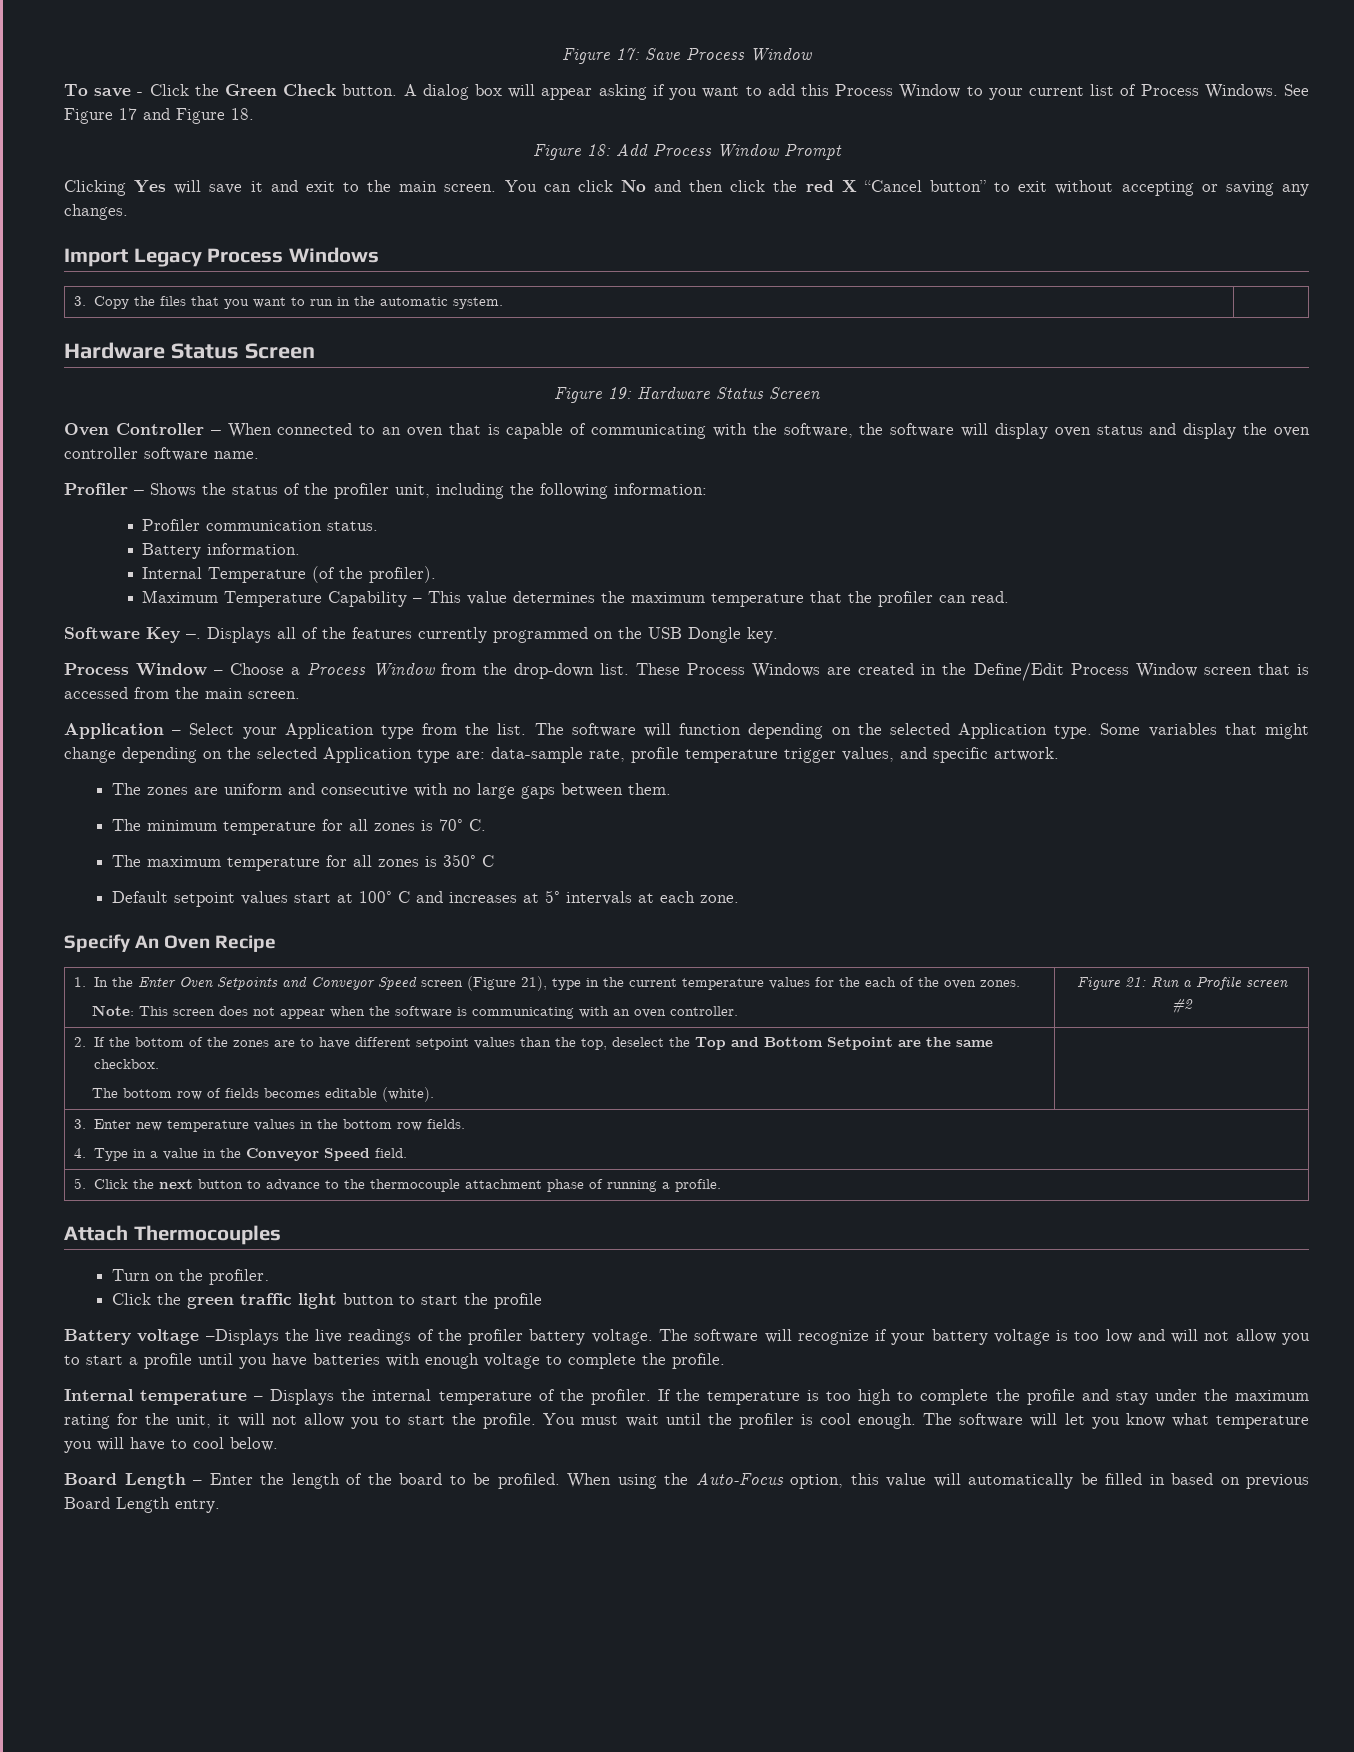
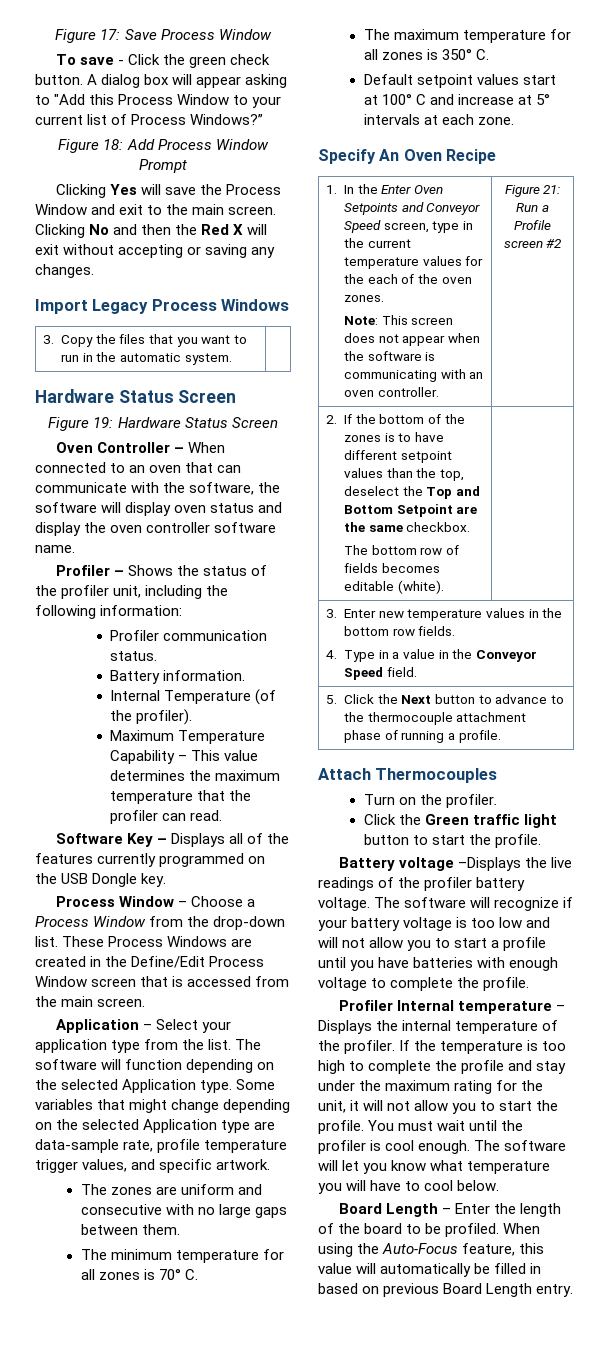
[225,84,337,96] Green Check -> [188,54,270,68] green check
[652,84,795,100] if you want to add -> [35,94,86,105] to "Add
[1204,84,1310,99] [64,108,254,124] Windows. See Figure 17 and Figure 18. -> [190,114,264,125] Windows?”
[250,181,263,192] it -> [199,184,281,195] [35,204,87,215] the Process Window
[504,180,1011,192] You can click No and then click the red X “Cancel button” to -> [35,224,268,238] Clicking No and then the Red X will
[487,423,707,439] is capable of communicating -> [217,465,242,473] [35,482,127,493] can communicate
[186,634,201,639] –. -> [156,838,167,844] –
[284,723,374,739] Application -> [35,1039,107,1053] application
[456,751,485,759] are: -> [254,1121,276,1130] are
[482,855,495,867] C -> [476,49,490,60] C.
[449,892,518,903] increases -> [458,94,515,105] increase
[420,976,547,991] screen (Figure 21), -> [383,222,429,233] screen,
[273,1040,295,1047] are -> [384,433,395,442] is
[158,1179,193,1189] next -> [401,695,432,704] Next
[187,1296,235,1309] green -> [424,814,469,825] Green
[494,1293,543,1309] profile -> [495,834,542,848] profile.
(725, 1361) none -> [338,1000,393,1011] Profiler
[790,1474,843,1489] option, -> [462,1243,516,1256] feature,

